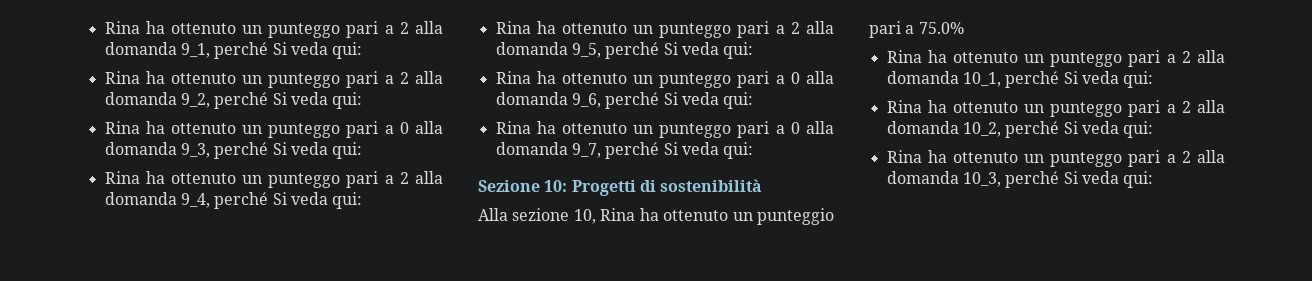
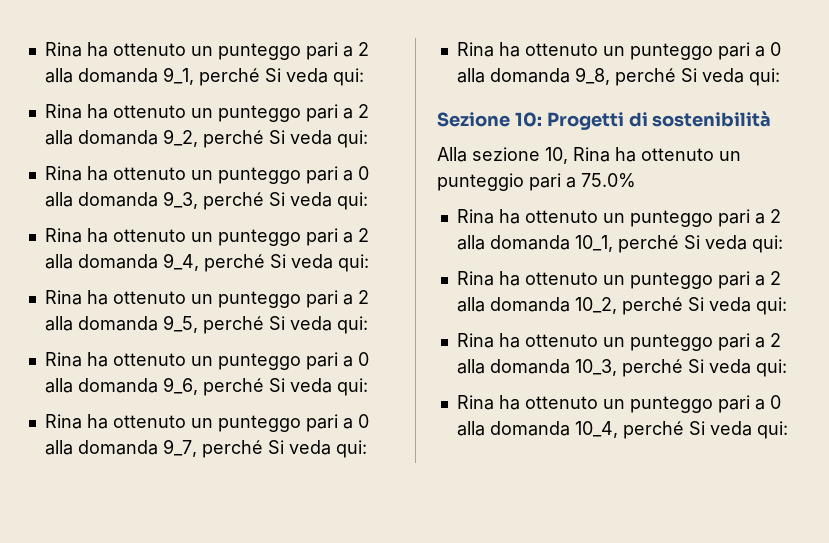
(754, 150) none -> [456,42,781,60] [456,67,780,86] // Rina ha ottenuto un punteggo pari a 0 alla domanda 9_8, perché Si veda qui:
(1154, 179) none -> [456,395,781,413] [456,421,788,439] // Rina ha ottenuto un punteggo pari a 0 alla domanda 10_4, perché Si veda qui:

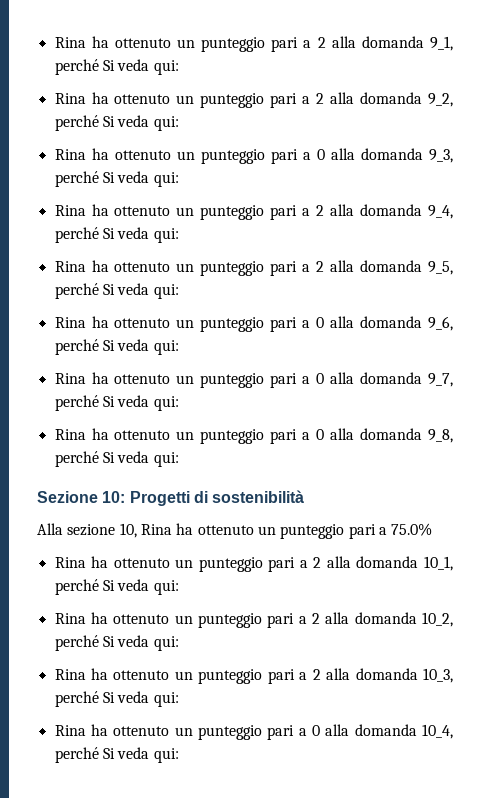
[44,42,301,60] Rina ha ottenuto un punteggo -> [54,36,266,52] Rina ha ottenuto un punteggio
[217,105,301,122] punteggo -> [200,93,265,108] punteggio
[217,167,301,184] punteggo -> [200,149,265,164] punteggio
[217,229,301,246] punteggo -> [200,205,265,220] punteggio
[217,291,301,308] punteggo -> [200,261,265,276] punteggio
[217,353,301,370] punteggo -> [200,317,265,332] punteggio
[217,415,301,432] punteggo -> [200,373,265,388] punteggio
[629,43,713,60] punteggo -> [200,429,265,444] punteggio
[629,210,713,227] punteggo -> [198,557,263,572] punteggio
[629,272,713,289] punteggo -> [197,613,262,628] punteggio
[629,334,713,351] punteggo -> [198,669,263,684] punteggio
[629,396,713,413] punteggo -> [197,725,262,740] punteggio

